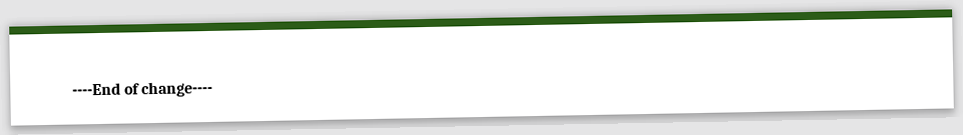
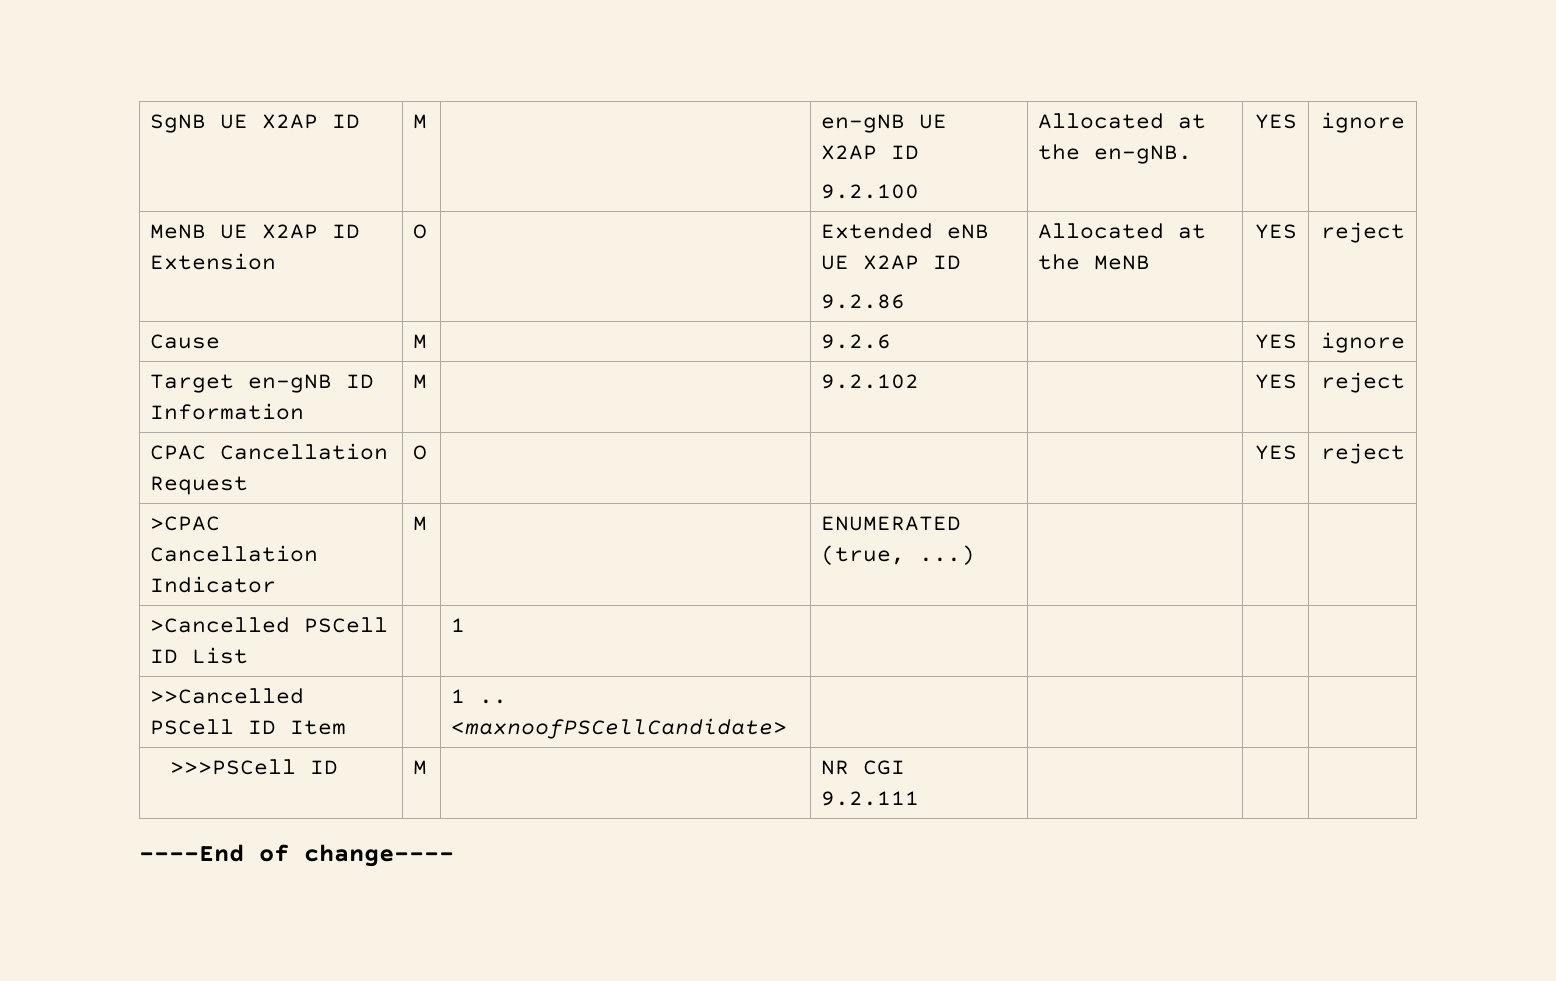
(72, 89) none -> [150,114,361,133] [413,114,428,129] [821,114,948,133] [821,145,920,160] [821,184,920,199] [1038,113,1207,129] [1038,144,1193,164] [1254,114,1297,129] [1320,112,1405,133] [150,224,361,239] [150,253,277,270] [413,224,428,239] [821,223,990,239] [821,255,962,270] [821,294,906,309] [1038,223,1207,239] [1038,254,1151,270] [1254,224,1297,239] [1320,222,1405,243] [150,334,221,349] [413,334,428,349] [821,334,892,349] [1254,334,1297,349] [1320,332,1405,353] [150,374,375,393] [150,403,305,420] [413,374,428,389] [821,374,920,389] [1254,374,1297,389] [1320,372,1405,393] [150,443,389,460] [150,476,249,495] [413,445,428,460] [1254,445,1297,460] [1320,443,1405,464] [150,516,221,531] [150,545,319,562] [150,576,277,593] [413,516,428,531] [821,516,962,531] [821,545,976,565] [150,617,389,633] [150,647,249,664] [451,618,466,632] [150,688,305,704] [150,719,347,735] [451,689,508,704] [451,718,788,739] [169,759,338,775] [413,760,428,775] [821,760,906,775] [821,791,920,806] SgNB UE X2AP ID | M | | en-gNB UE X2AP ID // 9.2.100 | Allocated at the en-gNB. | YES | ignore // MeNB UE X2AP ID Extension | O | | Extended eNB UE X2AP ID // 9.2.86 | Allocated at the MeNB | YES | reject // Cause | M | | 9.2.6 | | YES | ignore // Target en-gNB ID Information | M | | 9.2.102 | | YES | reject // CPAC Cancellation Request | O | | | | YES | reject // >CPAC Cancellation Indicator | M | | ENUMERATED (true, ...) | | | // >Cancelled PSCell ID List | | 1 | | | | // >>Cancelled PSCell ID Item | | 1 .. <maxnoofPSCellCandidate> | | | | // >>>PSCell ID | M | | NR CGI 9.2.111 | | | //

